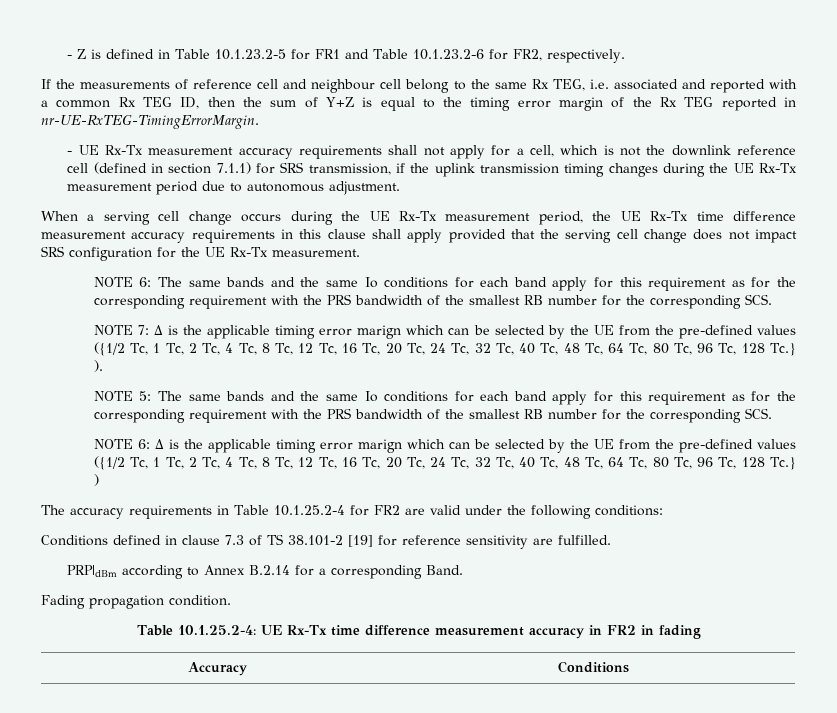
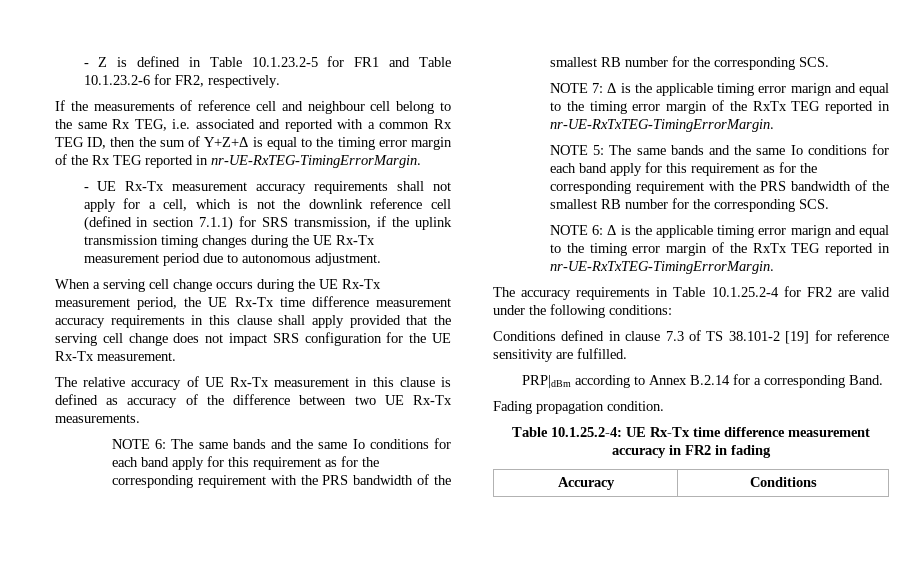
[325,97,354,107] Y+Z -> [204,137,249,147] Y+Z+Δ
(360, 253) none -> [55,376,451,390] [55,394,453,408] [55,414,140,423] // The relative accuracy of UE Rx-Tx measurement in this clause is defined as accuracy of the difference between two UE Rx-Tx measurements.
[406,325,796,339] [93,342,797,356] [93,360,103,372] which can be selected by the UE from the pre-defined values ({1/2 Tc, 1 Tc, 2 Tc, 4 Tc, 8 Tc, 12 Tc, 16 Tc, 20 Tc, 24 Tc, 32 Tc, 40 Tc, 48 Tc, 64 Tc, 80 Tc, 96 Tc, 128 Tc.} ). -> [834,83,889,96] [550,100,890,114] [550,119,775,132] and equal to the timing error margin of the RxTx TEG reported in nr-UE-RxTxTEG-TimingErrorMargin.
[406,439,796,453] [93,456,797,470] [93,474,99,486] which can be selected by the UE from the pre-defined values ({1/2 Tc, 1 Tc, 2 Tc, 4 Tc, 8 Tc, 12 Tc, 16 Tc, 20 Tc, 24 Tc, 32 Tc, 40 Tc, 48 Tc, 64 Tc, 80 Tc, 96 Tc, 128 Tc.} ) -> [834,225,889,238] [550,242,890,256] [550,261,775,274] and equal to the timing error margin of the RxTx TEG reported in nr-UE-RxTxTEG-TimingErrorMargin.

